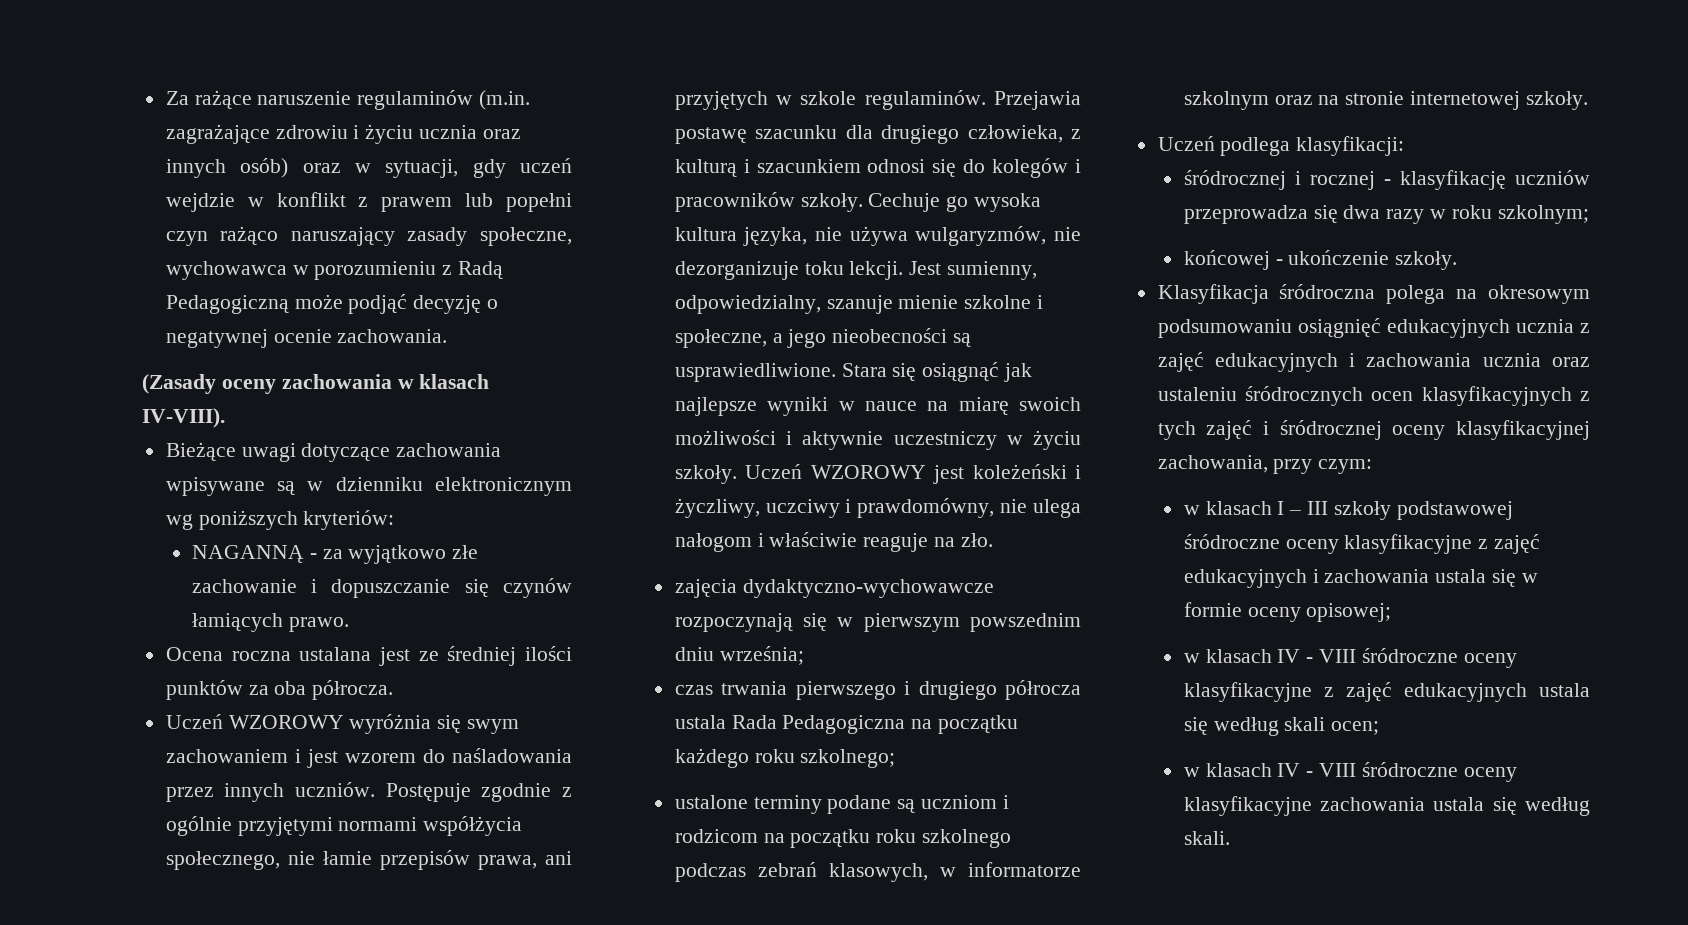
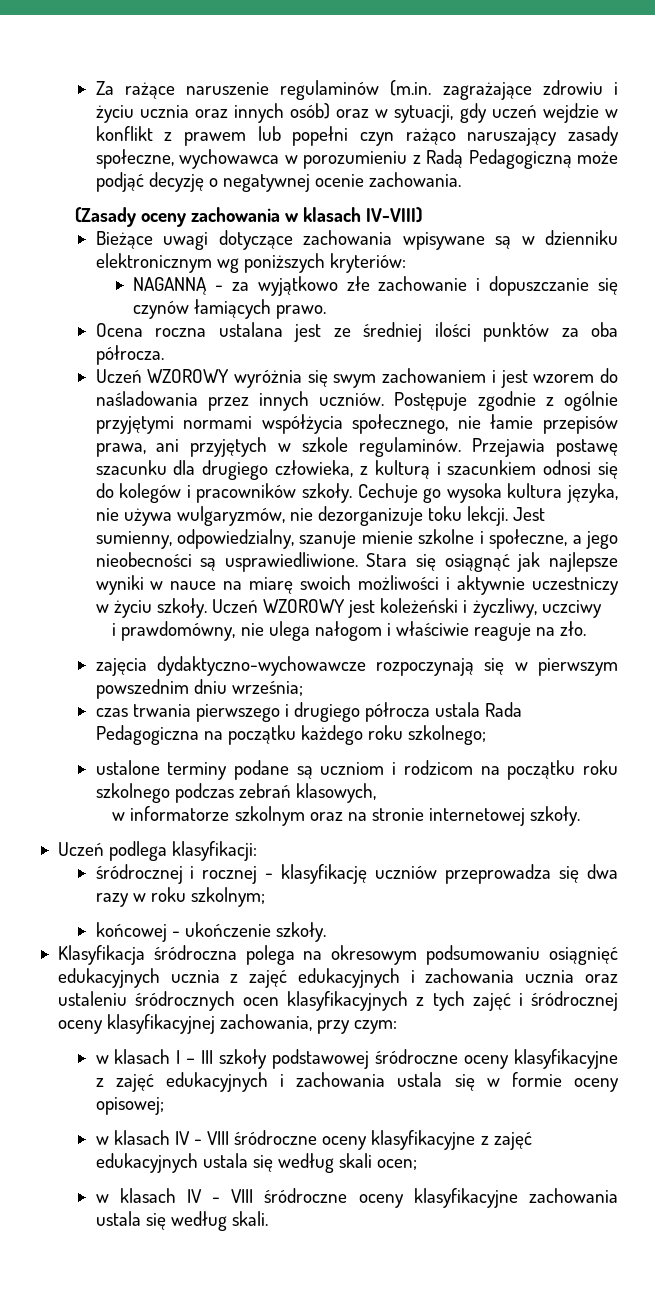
[142,408,226,428] IV-VIII). -> [366,207,423,223] IV-VIII)
(840, 508) none -> (602, 609) //
(928, 872) none -> (376, 793) //

